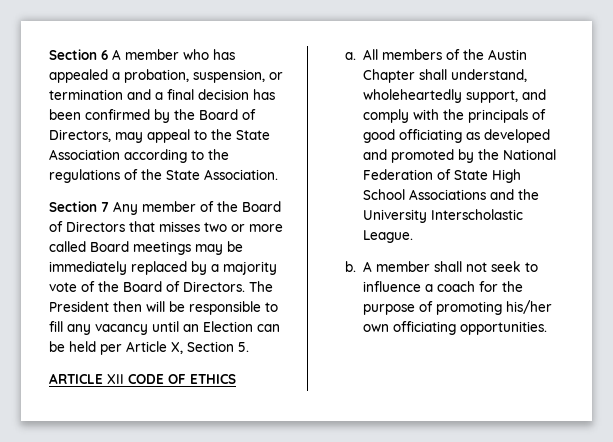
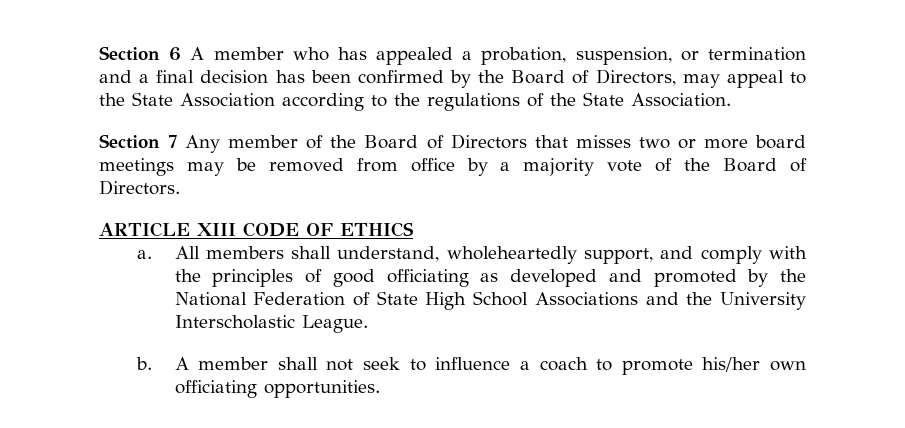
[49,241,129,252] called Board -> [754,135,806,149] board
[49,261,187,275] immediately replaced -> [268,158,455,172] removed from office
[249,281,273,292] [49,301,278,315] [49,321,280,335] [49,341,249,355] The President then will be responsible to fill any vacancy until an Election can be held per Article X, Section 5. -> (180, 187) none
[107,374,124,384] XII -> [197,223,236,236] XIII
[446,49,528,60] [363,69,416,83] of the Austin Chapter -> (284, 252) none
[468,109,529,123] principals -> [212,269,294,287] principles
[479,281,524,292] [363,301,503,315] for the purpose of promoting -> [596,359,693,375] to promote

